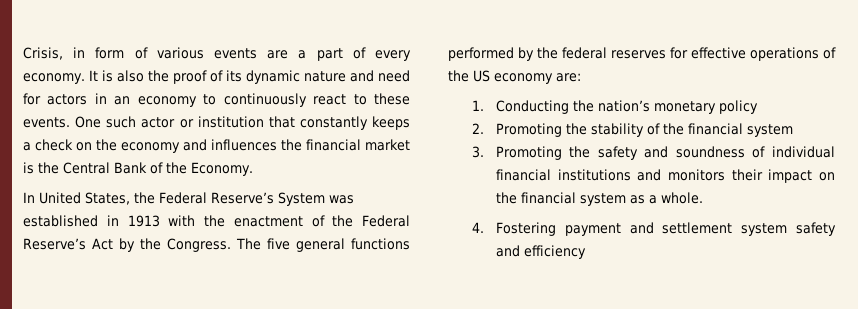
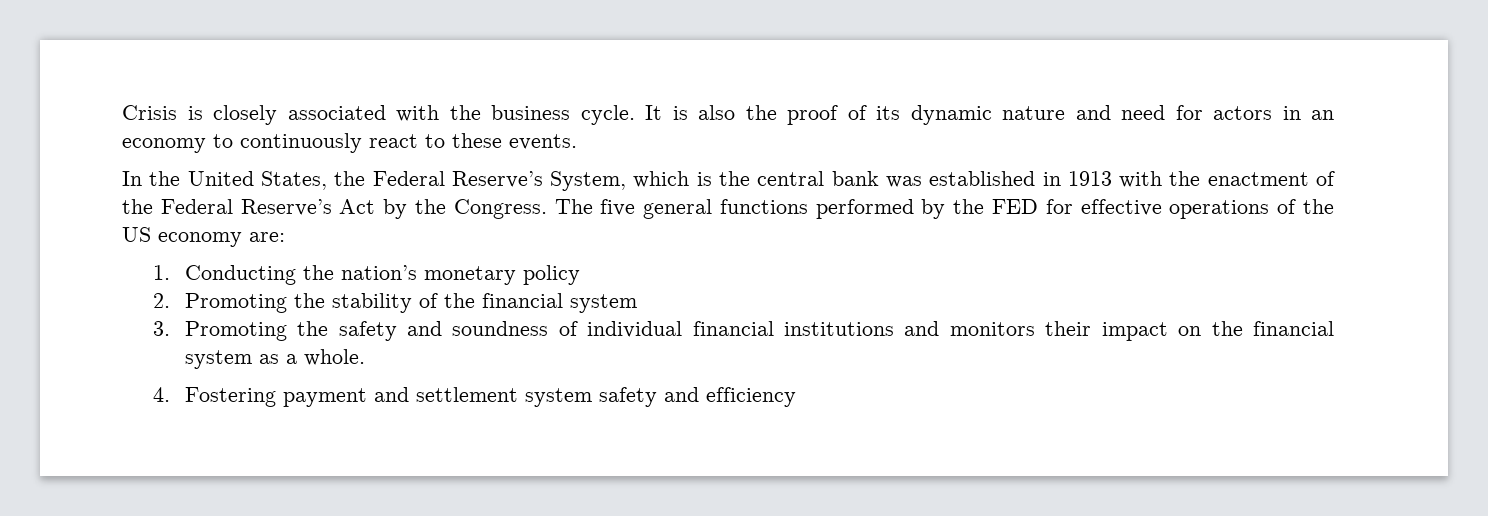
[23,47,411,61] [23,73,85,84] Crisis, in form of various events are a part of every economy. -> [122,105,635,125] Crisis is closely associated with the business cycle.
[75,116,410,130] [23,139,410,153] [23,162,253,176] One such actor or institution that constantly keeps a check on the economy and influences the financial market is the Central Bank of the Economy. -> (577, 142) none
(35, 197) none -> [149,171,181,186] the
[278,192,325,206] System -> [550,171,879,191] System, which is the central bank
[562,47,666,59] federal reserves -> [992,199,1039,214] FED

